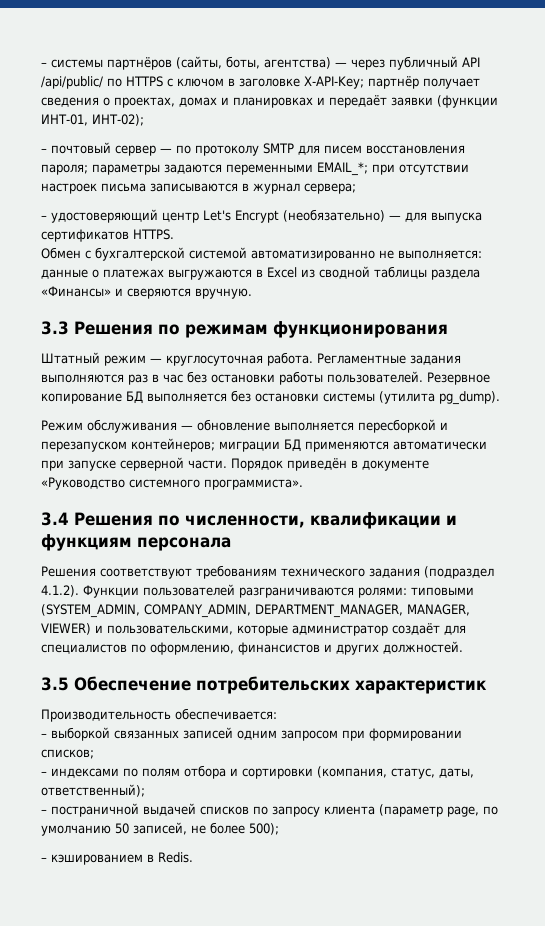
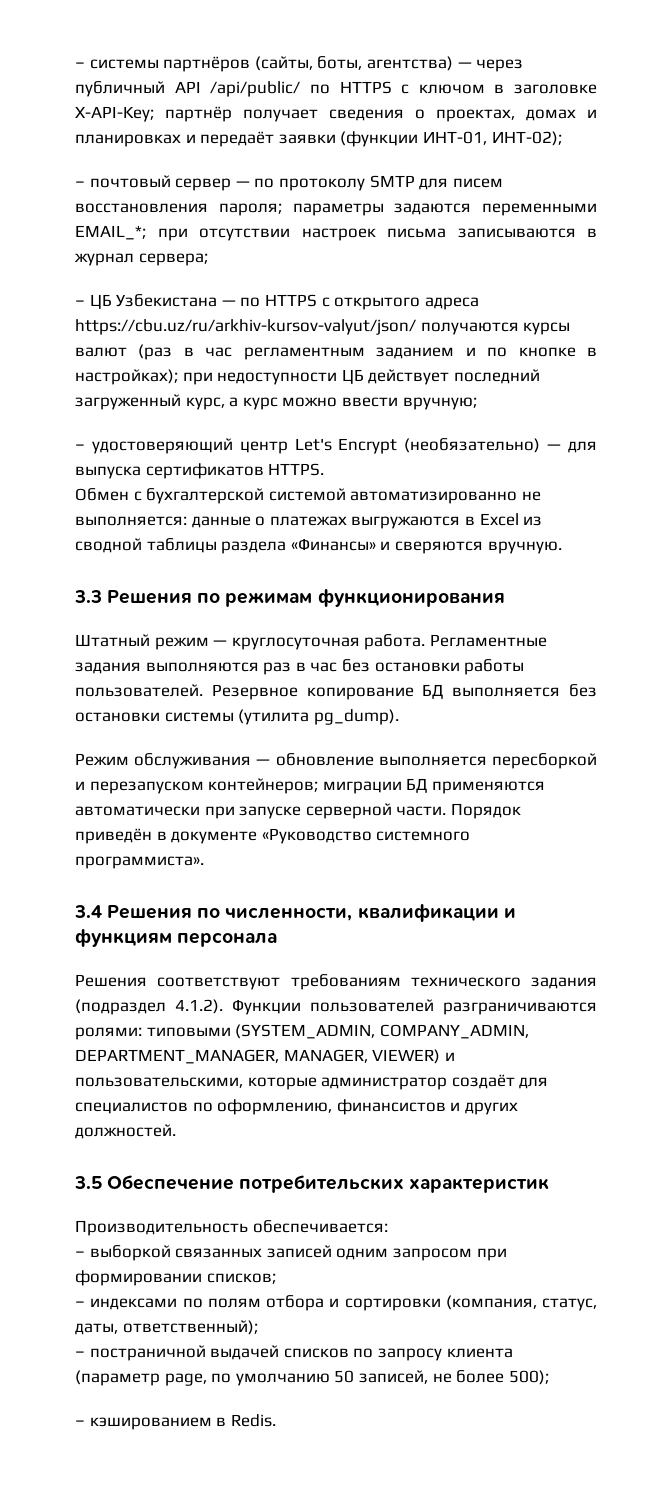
(356, 188) none -> [75,294,479,310] [75,319,571,335] [75,344,597,360] [75,369,540,385] [75,394,477,410] // – ЦБ Узбекистана — по HTTPS с открытого адреса https://cbu.uz/ru/arkhiv-kursov-valyut/json/ получаются курсы валют (раз в час регламентным заданием и по кнопке в настройках); при недоступности ЦБ действует последний загруженный курс, а курс можно ввести вручную;

